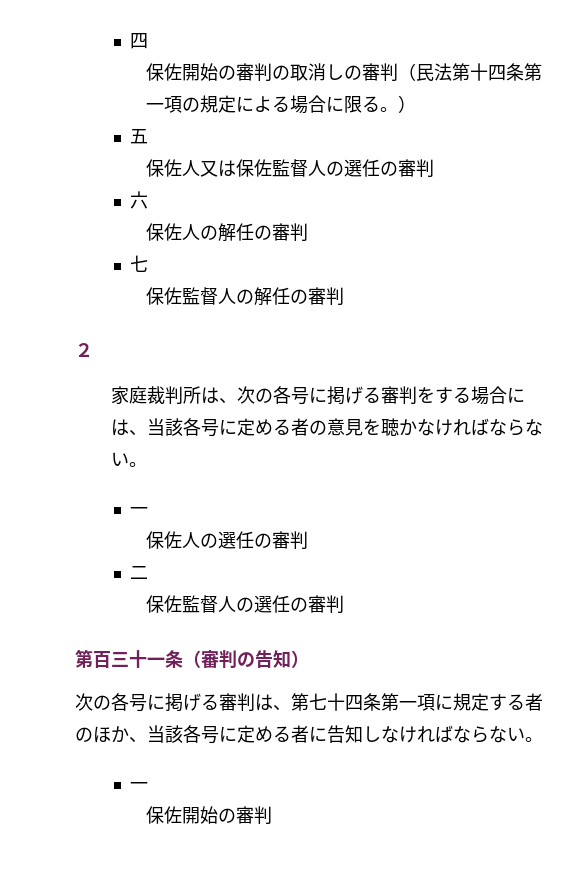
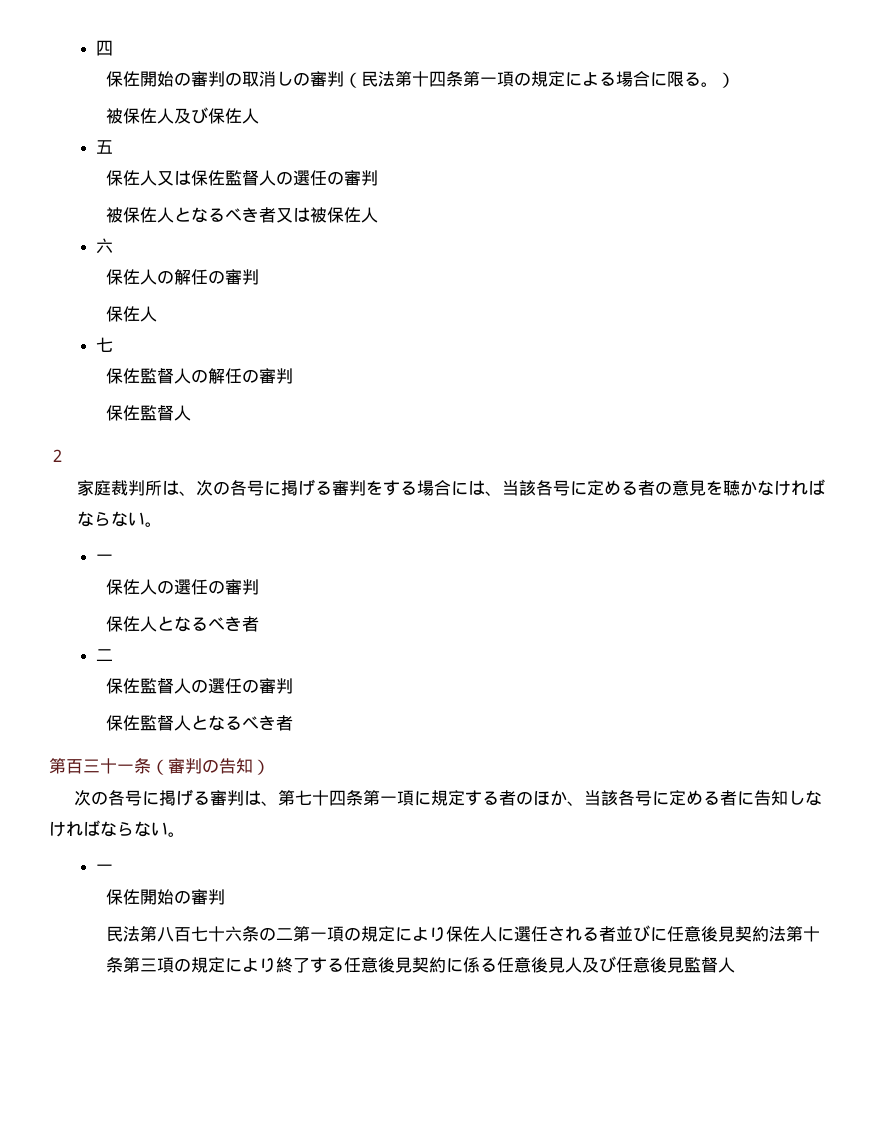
(417, 104) none -> [105,107,259,124] // 被保佐人及び保佐人
(435, 168) none -> [105,207,378,223] // 被保佐人となるべき者又は被保佐人
(309, 232) none -> [105,306,157,322] // 保佐人
(345, 296) none -> [105,405,191,421] // 保佐監督人
(309, 540) none -> [105,616,259,632] // 保佐人となるべき者
(345, 604) none -> [105,715,293,731] // 保佐監督人となるべき者
(273, 815) none -> [105,925,820,942] [105,956,735,973] // 民法第八百七十六条の二第一項の規定により保佐人に選任される者並びに任意後見契約法第十条第三項の規定により終了する任意後見契約に係る任意後見人及び任意後見監督人

